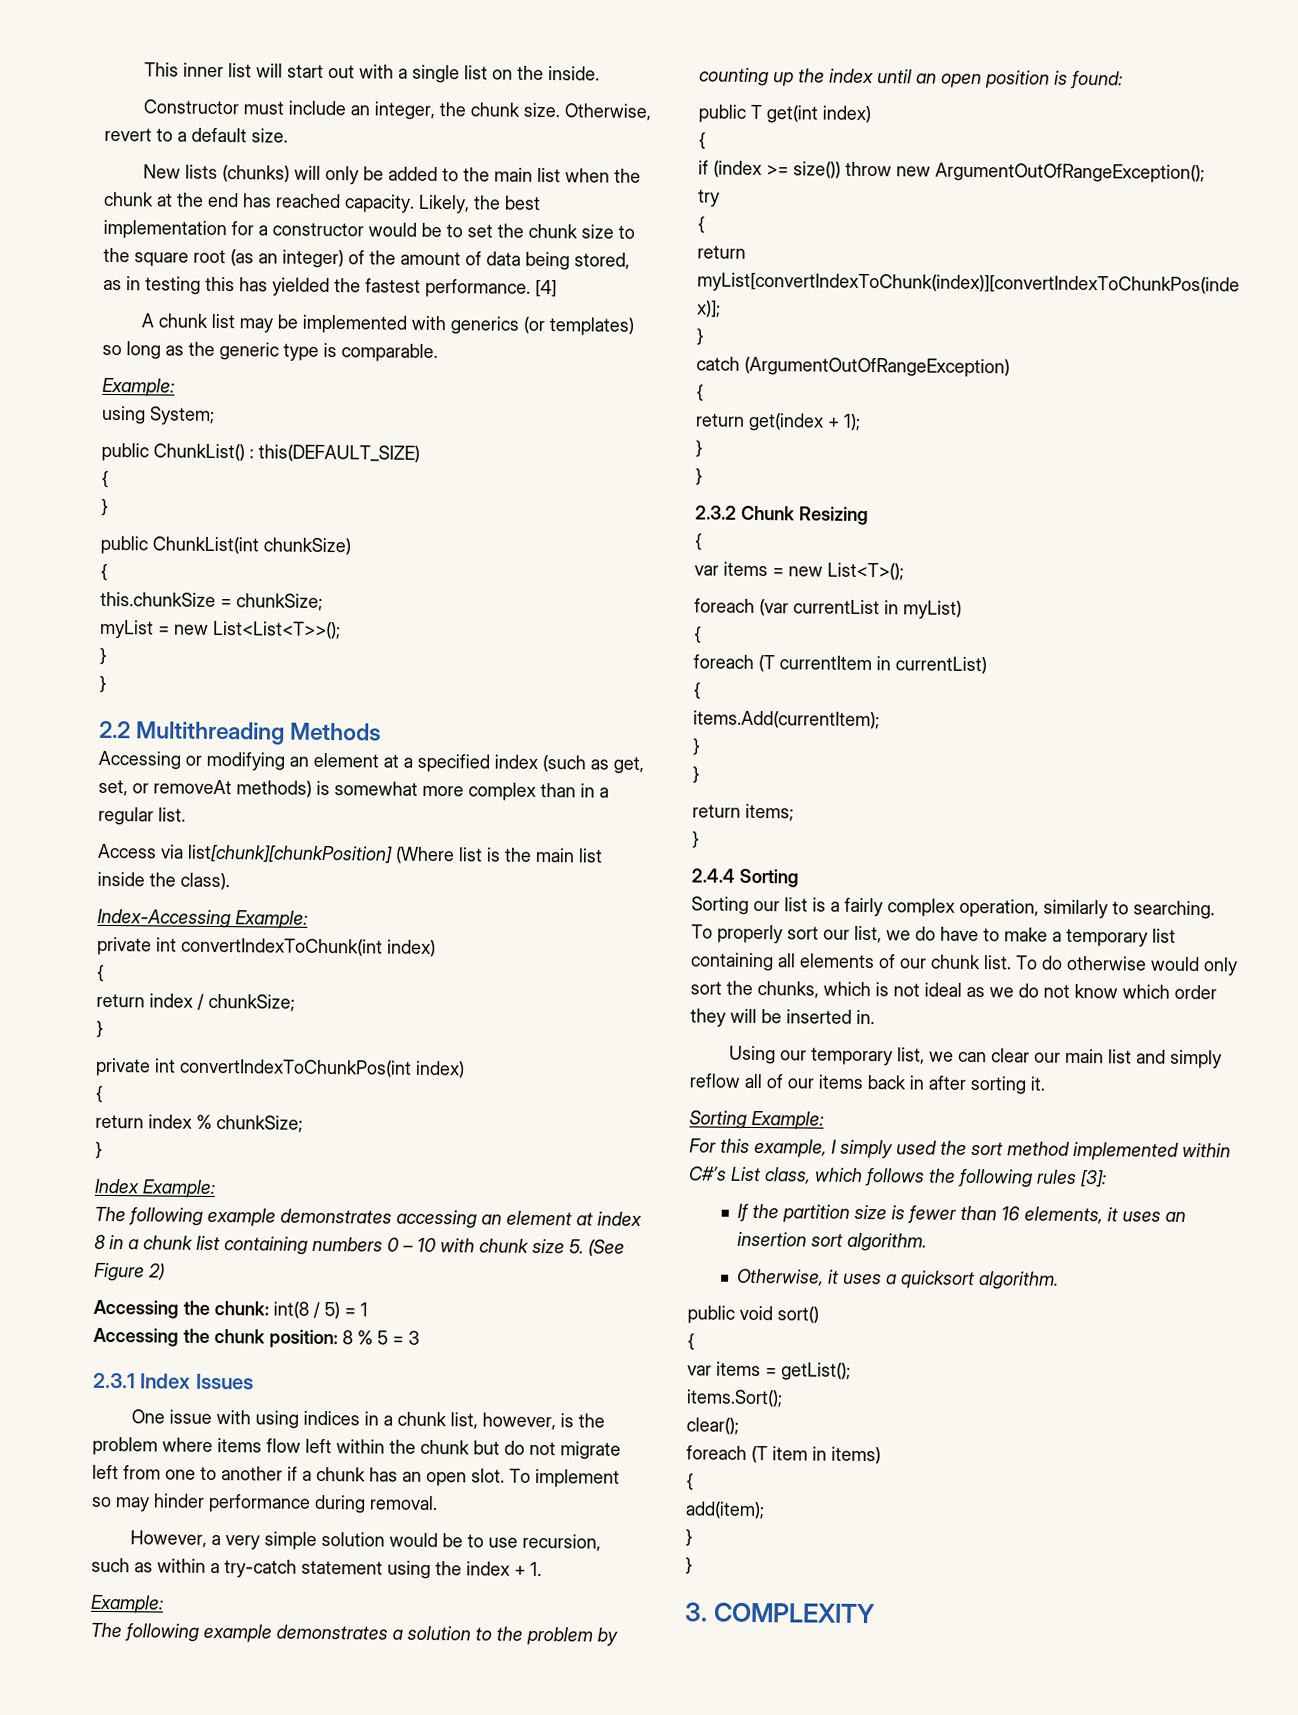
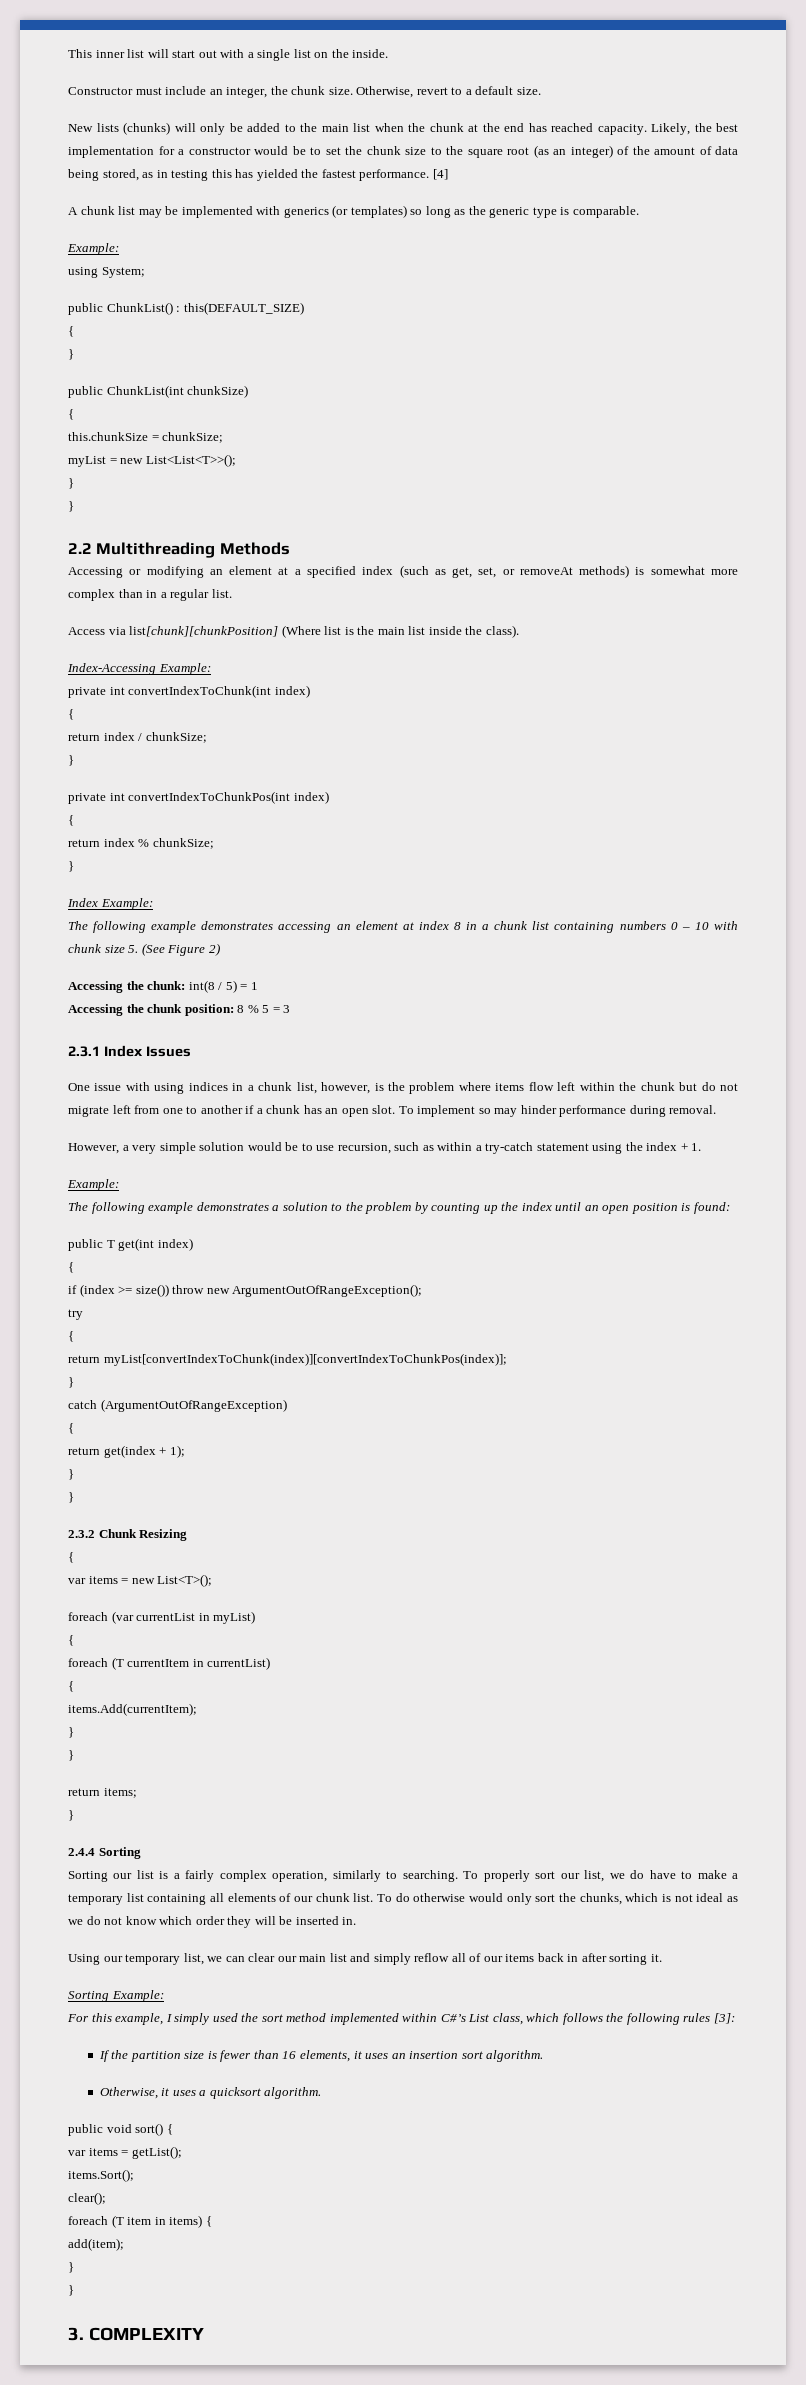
(819, 1315) // -> (164, 2129) none
(881, 1455) // -> (203, 2221) none

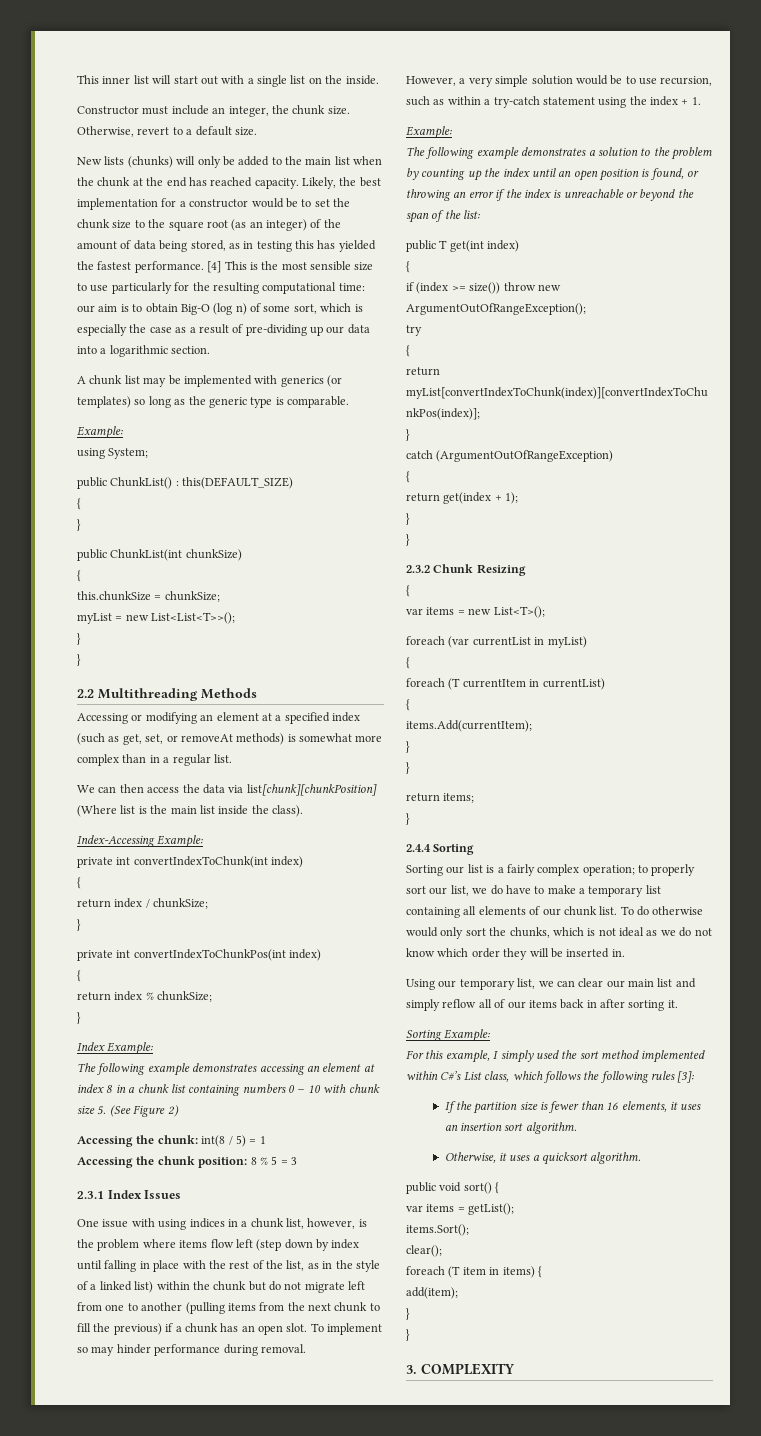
(448, 174) none -> [224,261,374,271] [77,282,365,294] [77,303,363,315] [77,324,370,336] [77,345,211,357] This is the most sensible size to use particularly for the resulting computational time: our aim is to obtain Big-O (log n) of some sort, which is especially the case as a result of pre-dividing up our data into a logarithmic section.
[68,627,105,635] Access -> [77,784,225,794] We can then access the data
(576, 1086) none -> [256,1239,360,1251] [77,1260,380,1272] [77,1281,154,1293] (step down by index until falling in place with the rest of the list, as in the style of a linked list)
(243, 1109) none -> [185,1302,380,1314] [77,1323,162,1335] (pulling items from the next chunk to fill the previous)
[693,1202,730,1214] found: -> [650,168,700,180] [406,189,694,201] [406,210,481,223] found, or throwing an error if the index is unreachable or beyond the span of the list:
[272,1870,479,1882] operation, similarly to searching. To -> [582,865,648,876] operation; to

